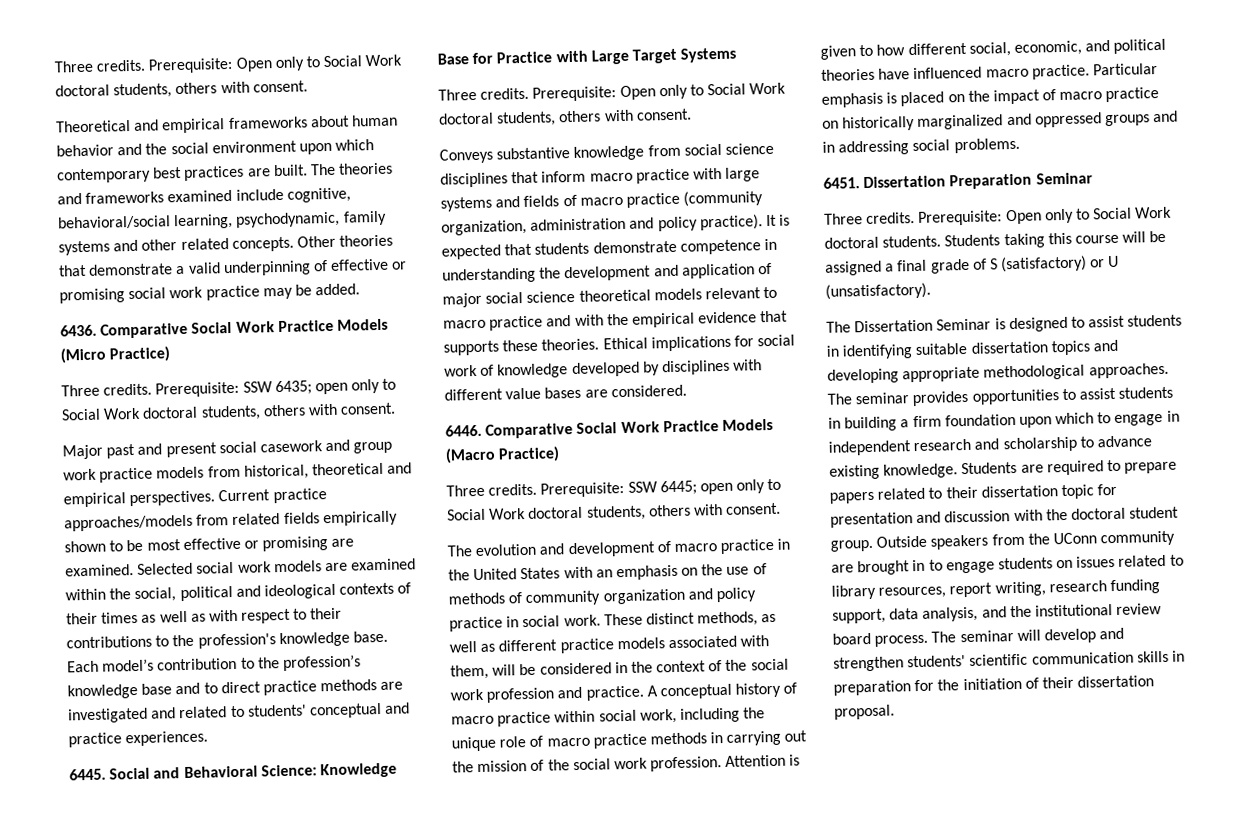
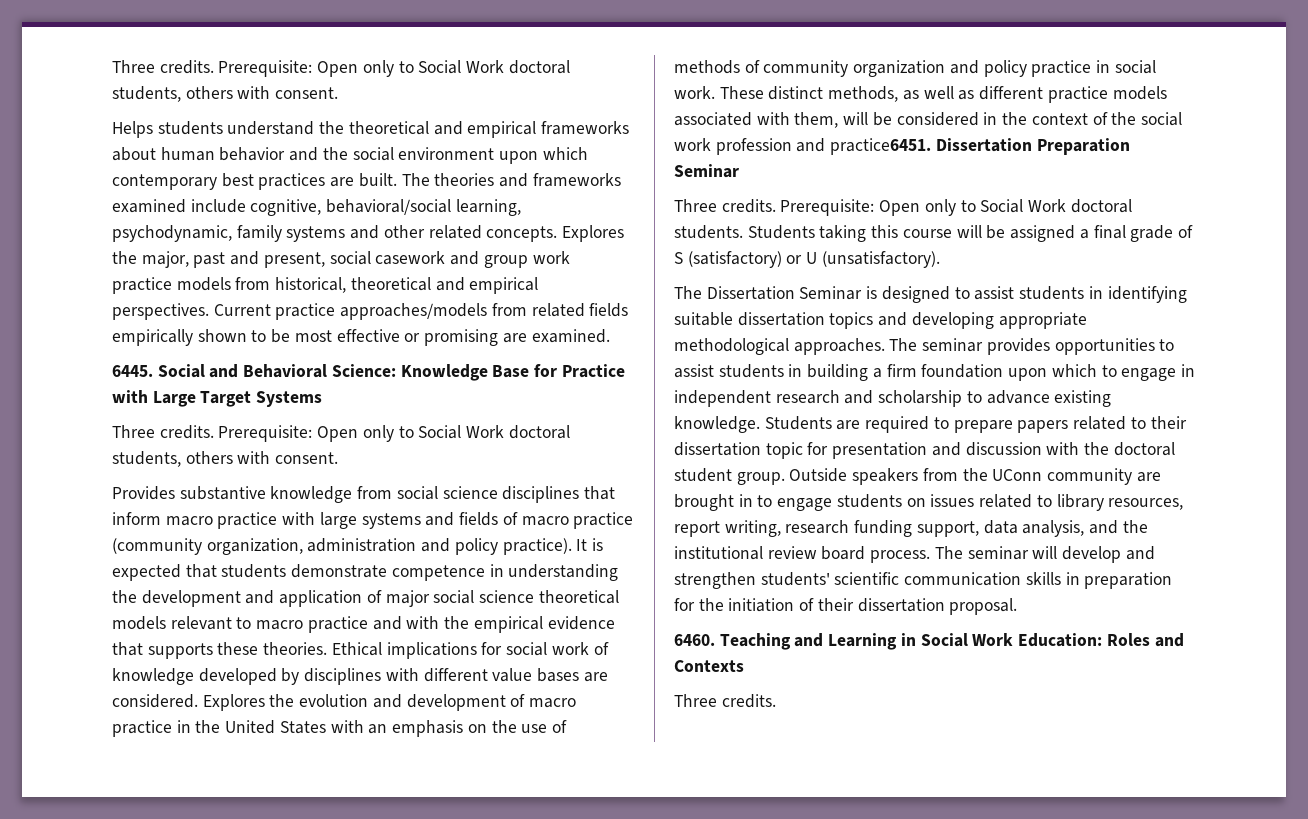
[56,120,131,133] Theoretical -> [112,121,429,138] Helps students understand the theoretical
[296,234,394,248] [58,258,408,277] [59,283,361,304] [60,318,388,339] [60,346,171,364] [61,378,397,398] [61,402,397,421] [62,444,103,460] Other theories that demonstrate a valid underpinning of effective or promising social work practice may be added. // 6436. Comparative Social Work Practice Models (Micro Practice) // Three credits. Prerequisite: SSW 6435; open only to Social Work doctoral students, others with consent. // Major -> [562,225,625,242] [112,251,189,268] Explores the major,
[165,442,217,458] present -> [263,252,325,268] present,
[137,558,417,575] [65,582,412,603] [66,607,343,625] [66,630,388,649] [67,654,361,673] [67,679,404,700] [68,702,411,724] [68,730,209,748] Selected social work models are examined within the social, political and ideological contexts of their times as well as with respect to their contributions to the profession's knowledge base. Each model’s contribution to the profession’s knowledge base and to direct practice methods are investigated and related to students' conceptual and practice experiences. -> (610, 336) none
[439,148,493,164] Conveys -> [112,486,175,500] Provides
[445,418,773,439] [445,446,561,464] [446,478,782,498] [447,502,782,521] [447,545,473,557] // 6446. Comparative Social Work Practice Models (Macro Practice) // Three credits. Prerequisite: SSW 6445; open only to Social Work doctoral students, others with consent. // The -> [202,694,295,711] Explores the
[585,682,798,701] [451,707,766,727] [451,730,808,752] [452,754,801,773] [820,38,1167,60] [821,63,1158,81] [821,86,1160,108] [822,110,1179,132] [822,137,1020,156] [823,177,860,189] practice. A conceptual history of macro practice within social work, including the unique role of macro practice methods in carrying out the mission of the social work profession. Attention is given to how different social, economic, and political theories have influenced macro practice. Particular emphasis is placed on the impact of macro practice on historically marginalized and oppressed groups and in addressing social problems. // 6451. -> [830,138,932,155] practice6451.
(895, 712) none -> [674,633,1184,650] [674,660,744,672] [674,694,776,708] // 6460. Teaching and Learning in Social Work Education: Roles and Contexts // Three credits.

